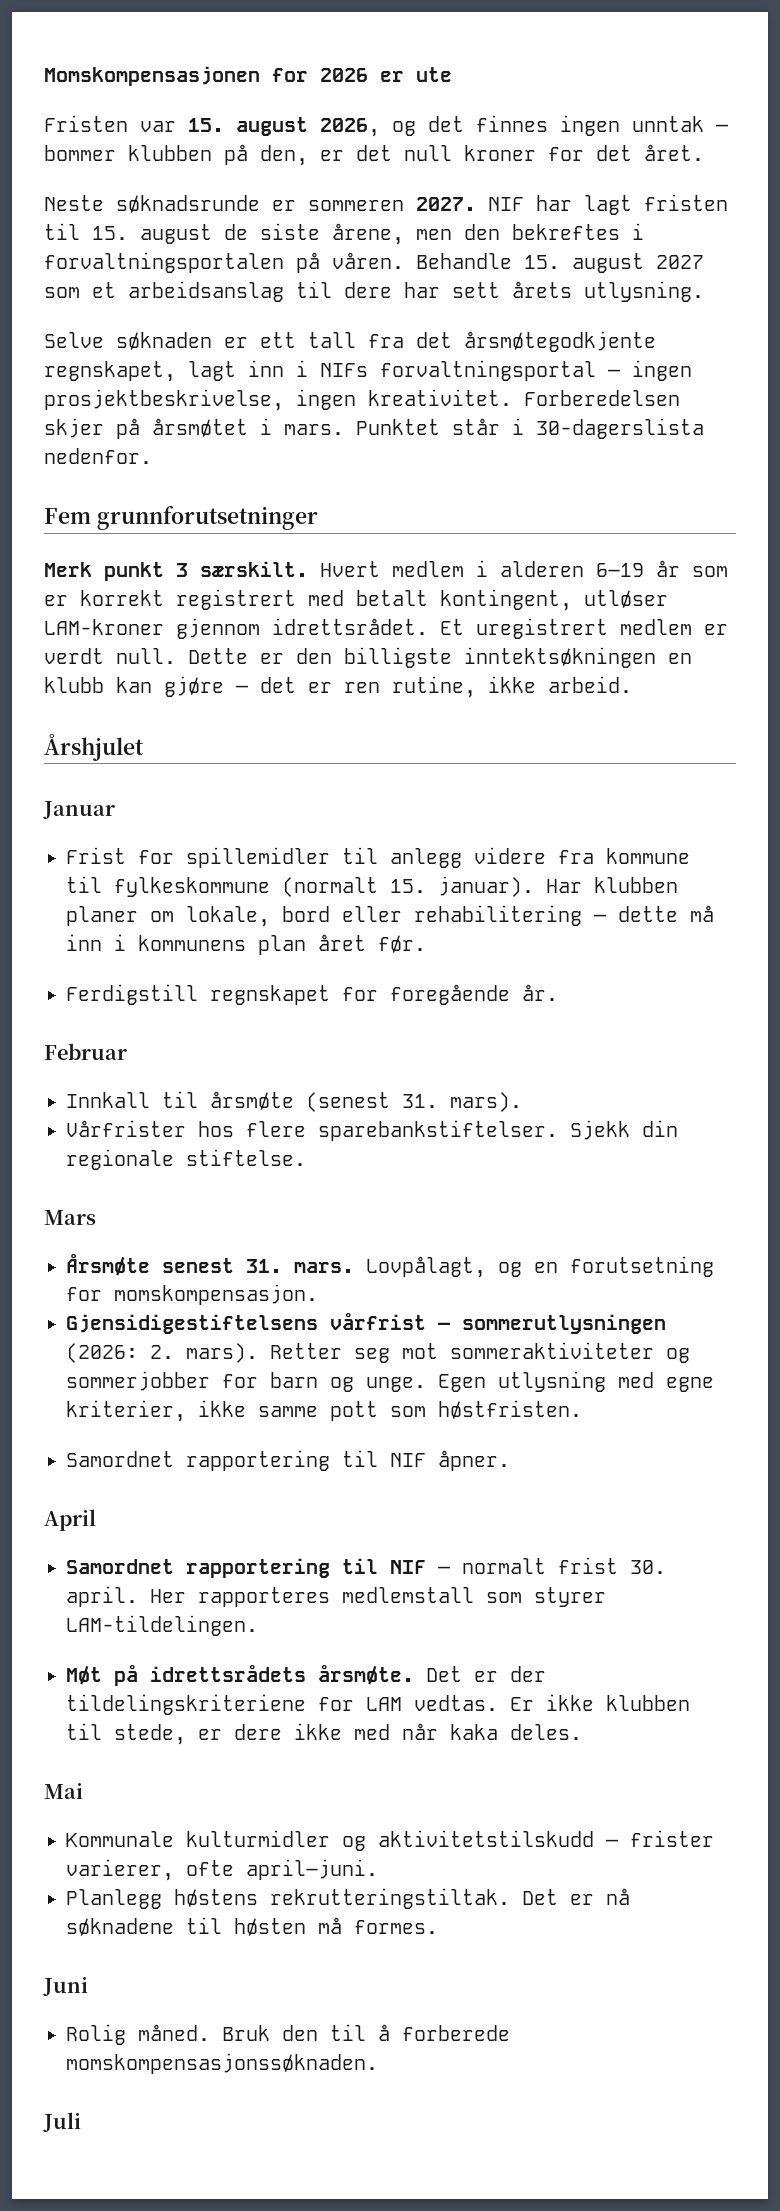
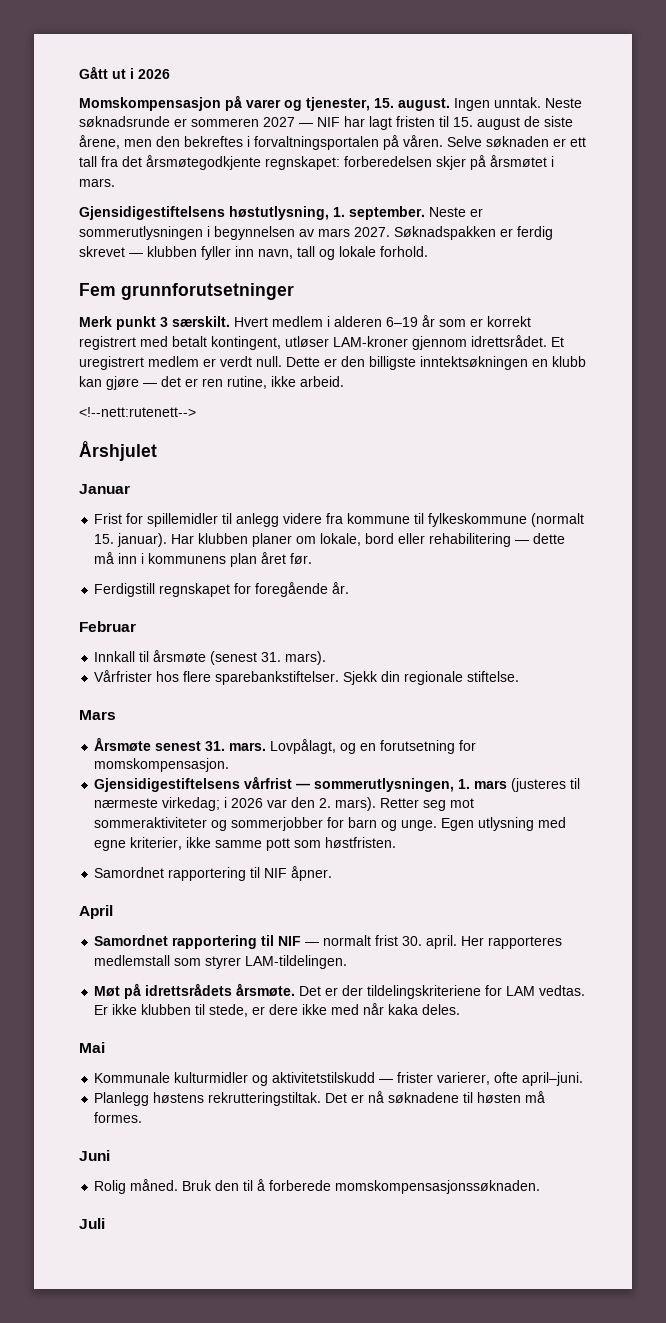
[44,66,452,86] [44,115,728,137] [44,144,704,166] Momskompensasjonen for 2026 er ute // Fristen var 15. august 2026, og det finnes ingen unntak — bommer klubben på den, er det null kroner for det året. // -> [79,66,170,79] [79,95,541,111] Gått ut i 2026 // Momskompensasjon på varer og tjenester, 15. august. Ingen unntak.
[416,197,476,211] 2027. -> [263,117,313,127] 2027 —
[416,253,704,273] [44,281,704,302] Behandle 15. august 2027 som et arbeidsanslag til dere har sett årets utlysning. // -> (443, 141) none
[44,360,692,382] [44,389,680,411] regnskapet, lagt inn i NIFs forvaltningsportal — ingen prosjektbeskrivelse, ingen kreativitet. Forberedelsen -> [265,156,432,170] regnskapet: forberedelsen
[356,418,704,439] [44,448,152,464] Punktet står i 30-dagerslista nedenfor. -> [79,206,483,220] [79,226,553,240] [79,246,428,260] // Gjensidigestiftelsens høstutlysning, 1. september. Neste er sommerutlysningen i begynnelsen av mars 2027. Søknadspakken er ferdig skrevet — klubben fyller inn navn, tall og lokale forhold.
(632, 684) none -> [79,407,196,417] // <!--nett:rutenett-->
[462,1314,666,1334] [66,1343,138,1363] sommerutlysningen (2026: -> [314,778,581,792] [94,797,316,811] sommerutlysningen, 1. mars (justeres til nærmeste virkedag; i 2026 var den

